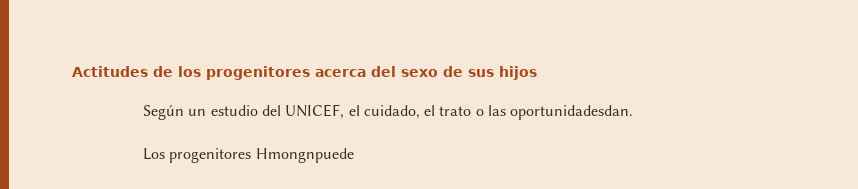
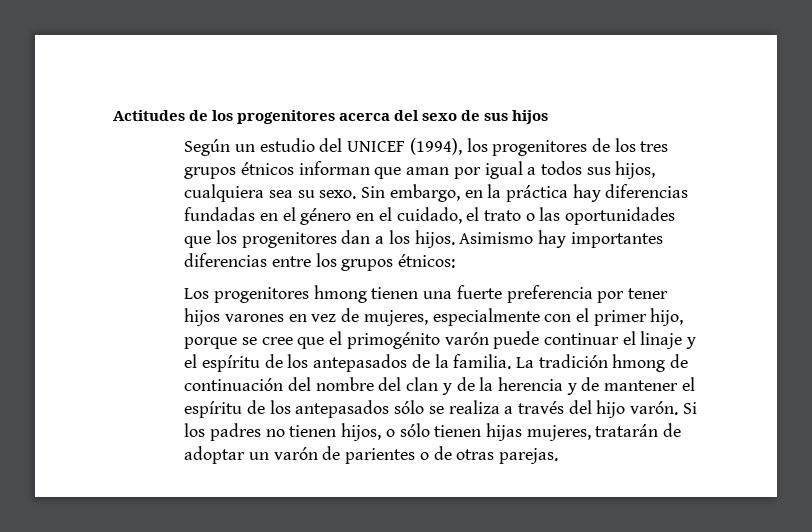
[285,104,345,119] UNICEF, -> [347,138,669,156] [184,161,656,179] [184,184,689,202] [184,207,375,225] UNICEF (1994), los progenitores de los tres grupos étnicos informan que aman por igual a todos sus hijos, cualquiera sea su sexo. Sin embargo, en la práctica hay diferencias fundadas en el género en
[510,105,634,120] [142,148,354,163] oportunidadesdan. // Los progenitores Hmongnpuede -> [565,207,676,225] [184,230,663,248] [184,253,456,271] [184,285,669,303] [184,308,684,326] [184,331,697,349] [184,354,689,372] [184,377,695,395] [184,400,697,418] [184,423,682,441] [184,446,559,464] oportunidades que los progenitores dan a los hijos. Asimismo hay importantes diferencias entre los grupos étnicos: // Los progenitores hmong tienen una fuerte preferencia por tener hijos varones en vez de mujeres, especialmente con el primer hijo, porque se cree que el primogénito varón puede continuar el linaje y el espíritu de los antepasados de la familia. La tradición hmong de continuación del nombre del clan y de la herencia y de mantener el espíritu de los antepasados sólo se realiza a través del hijo varón. Si los padres no tienen hijos, o sólo tienen hijas mujeres, tratarán de adoptar un varón de parientes o de otras parejas.

